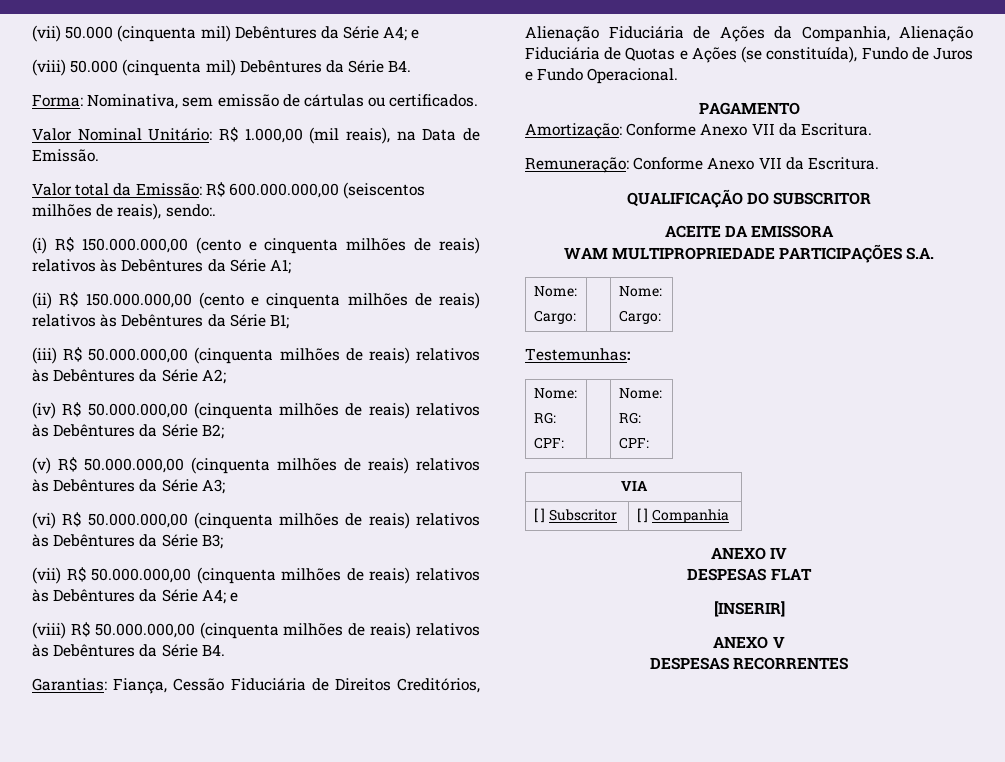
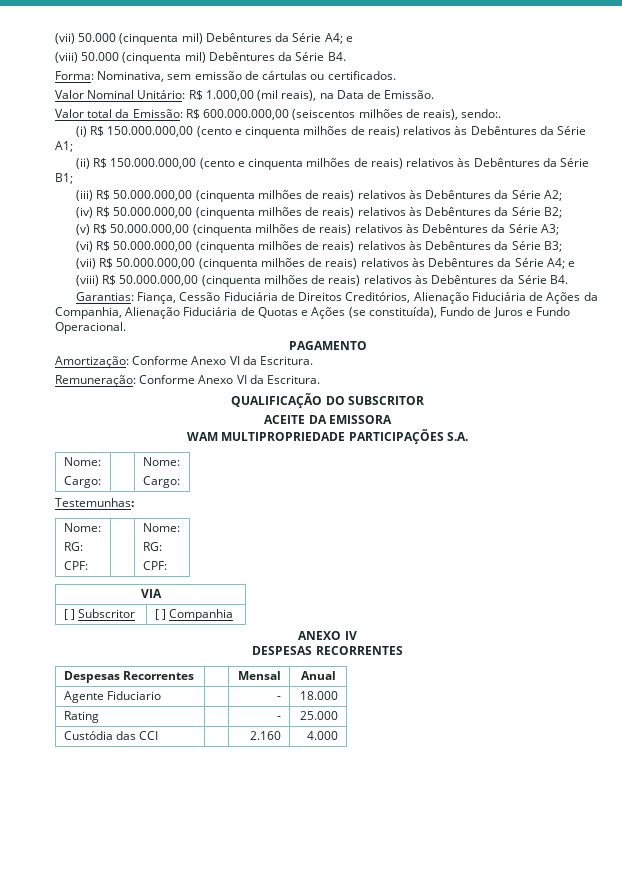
[751,123,775,135] VII -> [229,356,240,365] VI
[758,157,782,169] VII -> [236,375,247,384] VI
[770,568,812,580] [713,601,785,617] [713,636,785,649] [649,657,849,670] FLAT // [INSERIR] // ANEXO V // DESPESAS RECORRENTES -> [315,646,403,655] [63,671,195,683] [237,671,281,680] [300,671,336,680] [63,691,162,703] [277,696,282,700] [300,691,339,700] [63,711,99,723] [277,716,282,720] [300,711,339,720] [63,731,159,740] [250,731,282,740] [307,731,339,740] RECORRENTES // Despesas Recorrentes | | Mensal | Anual // Agente Fiduciario | | - | 18.000 // Rating | | - | 25.000 // Custódia das CCI | | 2.160 | 4.000

